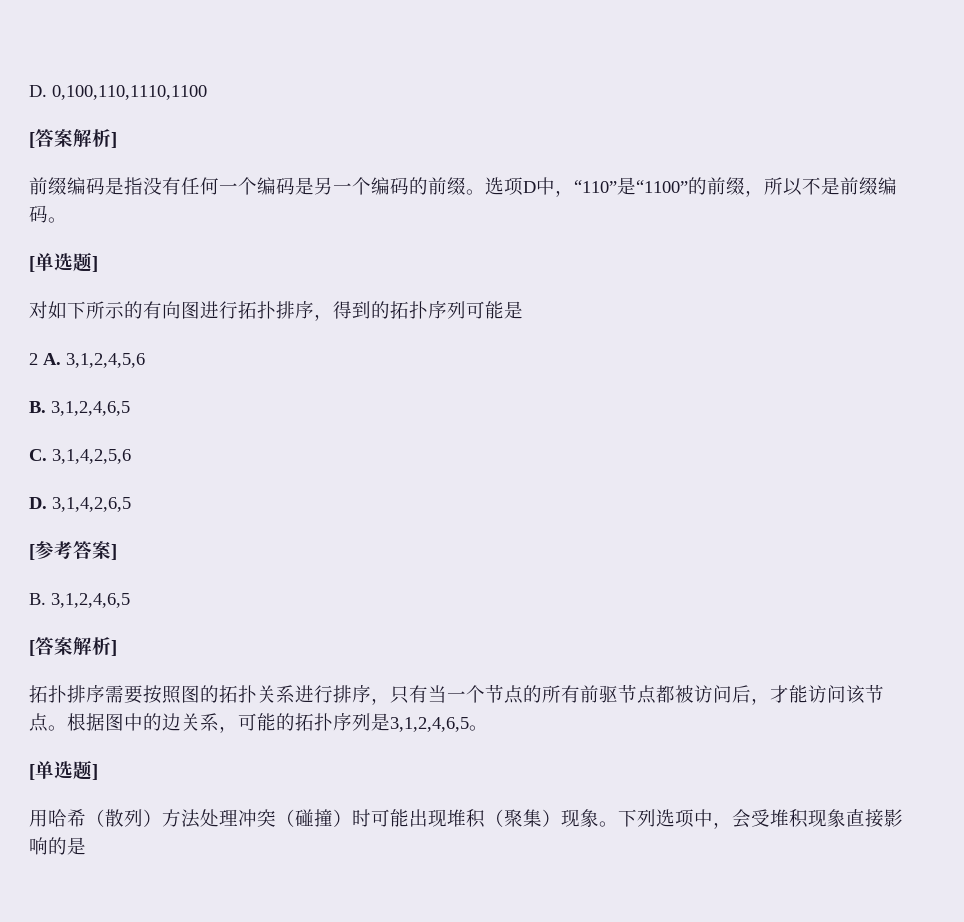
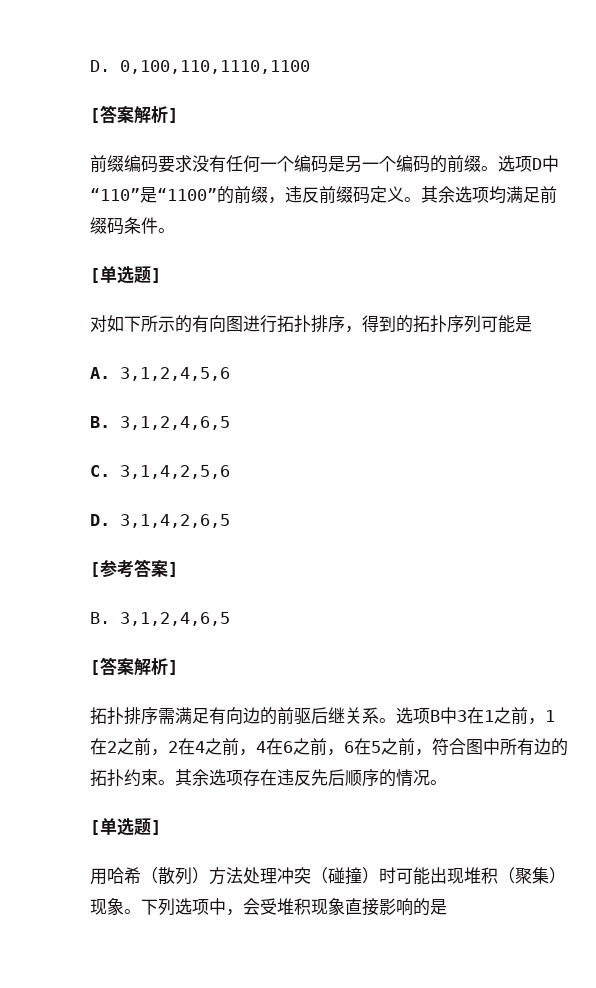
[105,177,143,195] 是指 -> [158,155,192,173] 要求
[555,190,574,197] ， -> (559, 163) none
[764,177,897,196] [29,205,48,223] 所以不是前缀编码 -> [285,186,557,204] [90,217,158,235] 违反前缀码定义。其余选项均满足前缀码条件
[29,353,38,365] 2 -> (532, 324) none
[124,684,884,705] [29,713,469,733] 要按照图的拓扑关系进行排序，只有当一个节点的所有前驱节点都被访问后，才能访问该节点。根据图中的边关系，可能的拓扑序列是3,1,2,4,6,5 -> [175,707,555,725] [90,738,568,756] [90,769,430,787] 满足有向边的前驱后继关系。选项B中3在1之前，1在2之前，2在4之前，4在6之前，6在5之前，符合图中所有边的拓扑约束。其余选项存在违反先后顺序的情况

